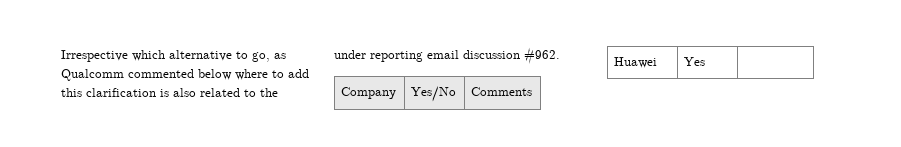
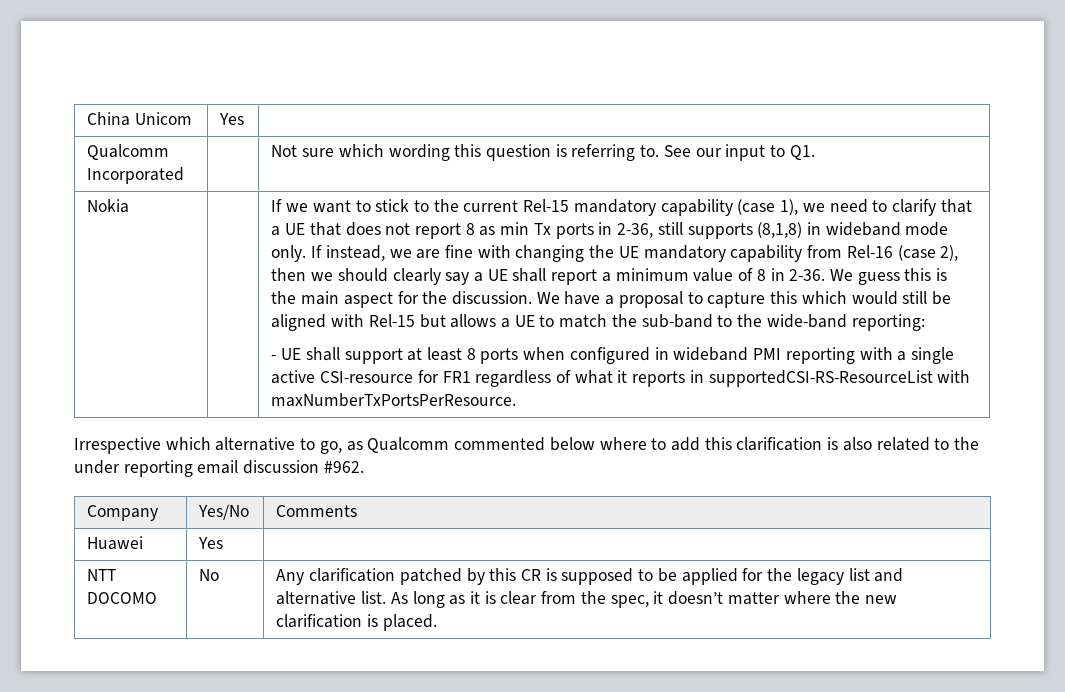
(61, 56) none -> [87,112,193,126] [219,113,245,125] [87,144,170,160] [87,167,185,184] [271,144,815,161] [87,199,130,213] [271,199,972,216] [271,222,949,239] [271,245,959,262] [271,268,948,285] [271,291,951,308] [271,314,925,331] [271,347,954,364] [271,370,971,387] [271,393,517,407] China Unicom | Yes | // Qualcomm Incorporated | | Not sure which wording this question is referring to. See our input to Q1. // Nokia | | If we want to stick to the current Rel-15 mandatory capability (case 1), we need to clarify that a UE that does not report 8 as min Tx ports in 2-36, still supports (8,1,8) in wideband mode only. If instead, we are fine with changing the UE mandatory capability from Rel-16 (case 2), then we should clearly say a UE shall report a minimum value of 8 in 2-36. We guess this is the main aspect for the discussion. We have a proposal to capture this which would still be aligned with Rel-15 but allows a UE to match the sub-band to the wide-band reporting: // - UE shall support at least 8 ports when configured in wideband PMI reporting with a single active CSI-resource for FR1 regardless of what it reports in supportedCSI-RS-ResourceList with maxNumberTxPortsPerResource. //
(706, 61) none -> [87,569,117,581] [87,592,158,604] [199,569,220,581] [276,568,904,585] [276,591,897,608] [276,614,437,631] // NTT DOCOMO | No | Any clarification patched by this CR is supposed to be applied for the legacy list and alternative list. As long as it is clear from the spec, it doesn’t matter where the new clarification is placed.

